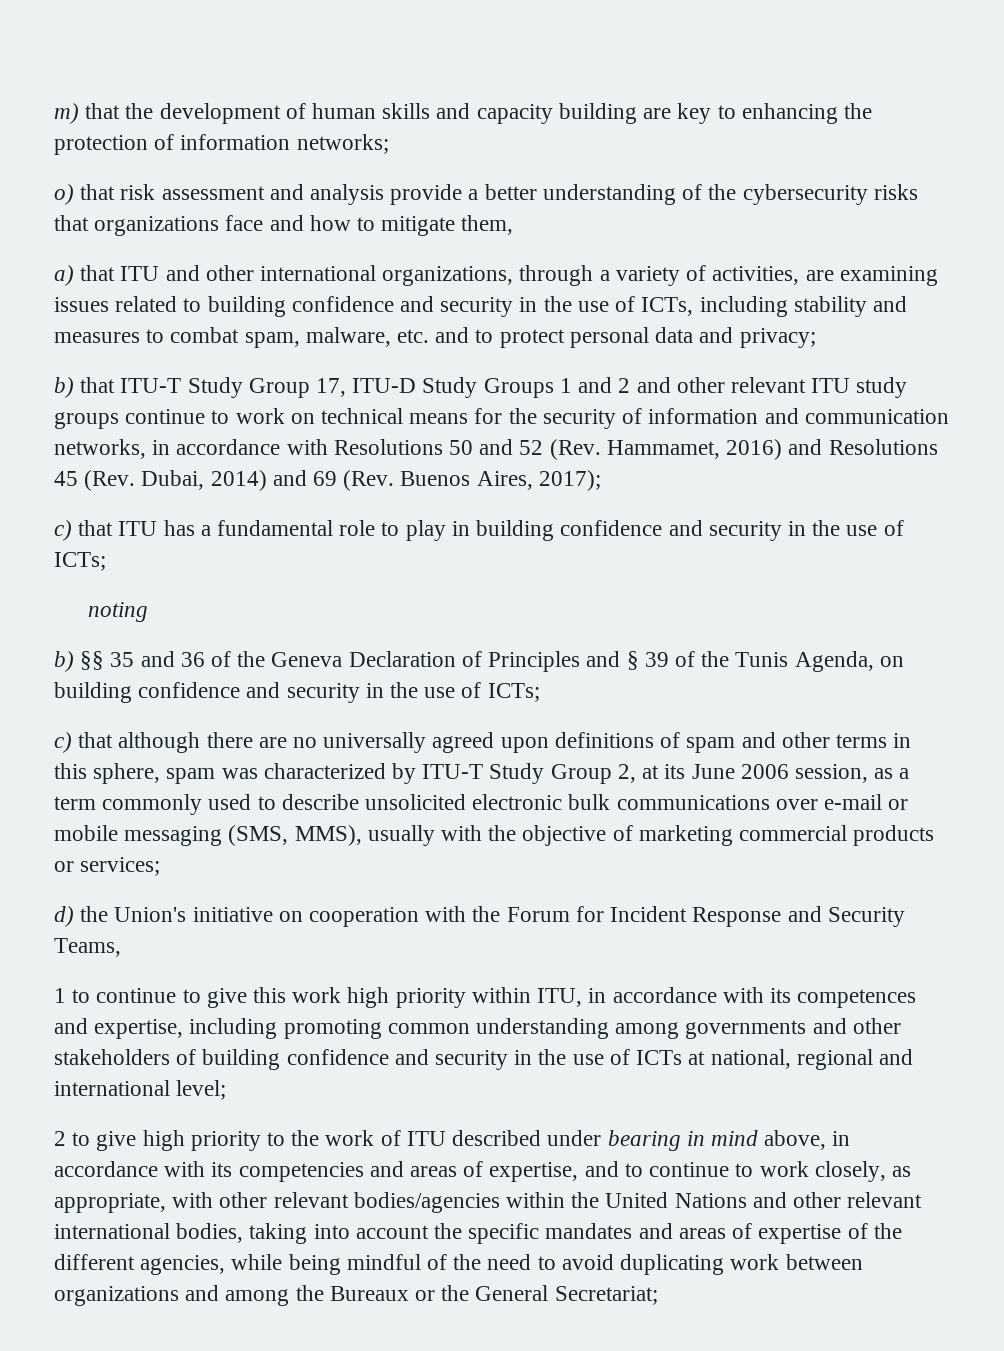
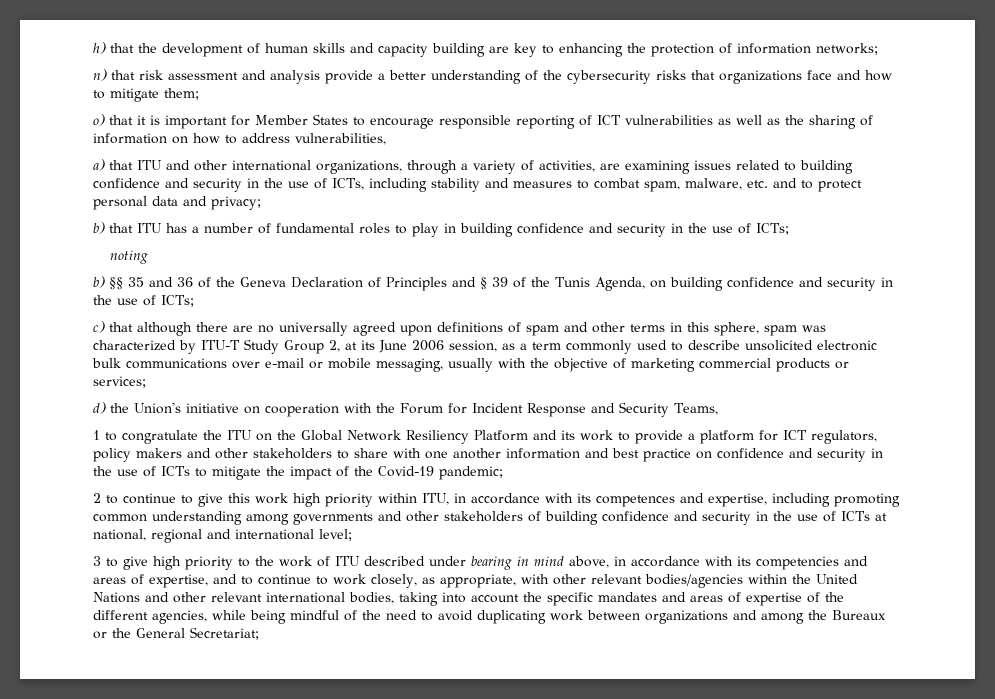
[54,103,79,124] m) -> [93,42,106,54] h)
[54,184,74,205] o) -> [93,69,107,81] n)
[461,215,514,235] them, -> [164,88,199,100] [93,114,873,129] [93,133,386,145] them; // o) that it is important for Member States to encourage responsible reporting of ICT vulnerabilities as well as the sharing of information on how to address vulnerabilities,
[120,377,908,398] [54,408,949,429] [54,439,938,460] [54,470,601,491] [54,520,376,541] ITU-T Study Group 17, ITU-D Study Groups 1 and 2 and other relevant ITU study groups continue to work on technical means for the security of information and communication networks, in accordance with Resolutions 50 and 52 (Rev. Hammamet, 2016) and Resolutions 45 (Rev. Dubai, 2014) and 69 (Rev. Buenos Aires, 2017); // c) that ITU has a fundamental role -> [137,223,390,234] ITU has a number of fundamental roles
[124,825,362,846] messaging (SMS, MMS), -> [376,358,443,372] messaging,
(91, 996) none -> [122,430,877,444] [93,448,883,462] [93,466,503,480] [93,493,118,504] congratulate the ITU on the Global Network Resiliency Platform and its work to provide a platform for ICT regulators, policy makers and other stakeholders to share with one another information and best practice on confidence and security in the use of ICTs to mitigate the impact of the Covid-19 pandemic; // 2 to
[54,1131,66,1146] 2 -> [93,556,101,566] 3

